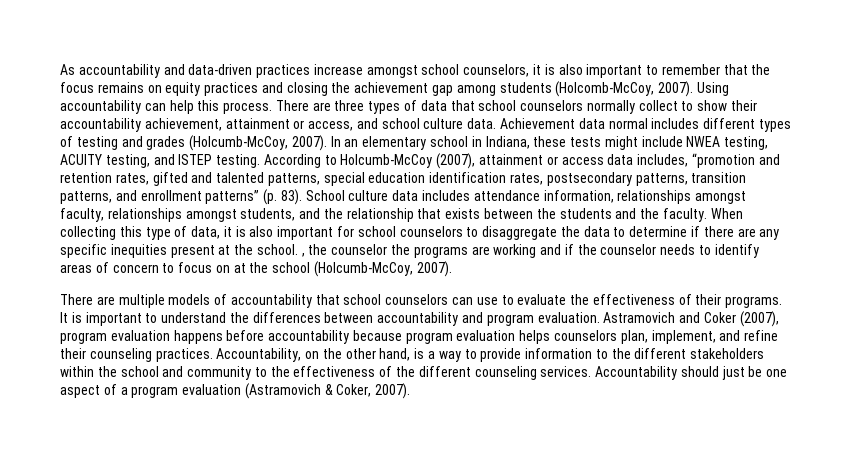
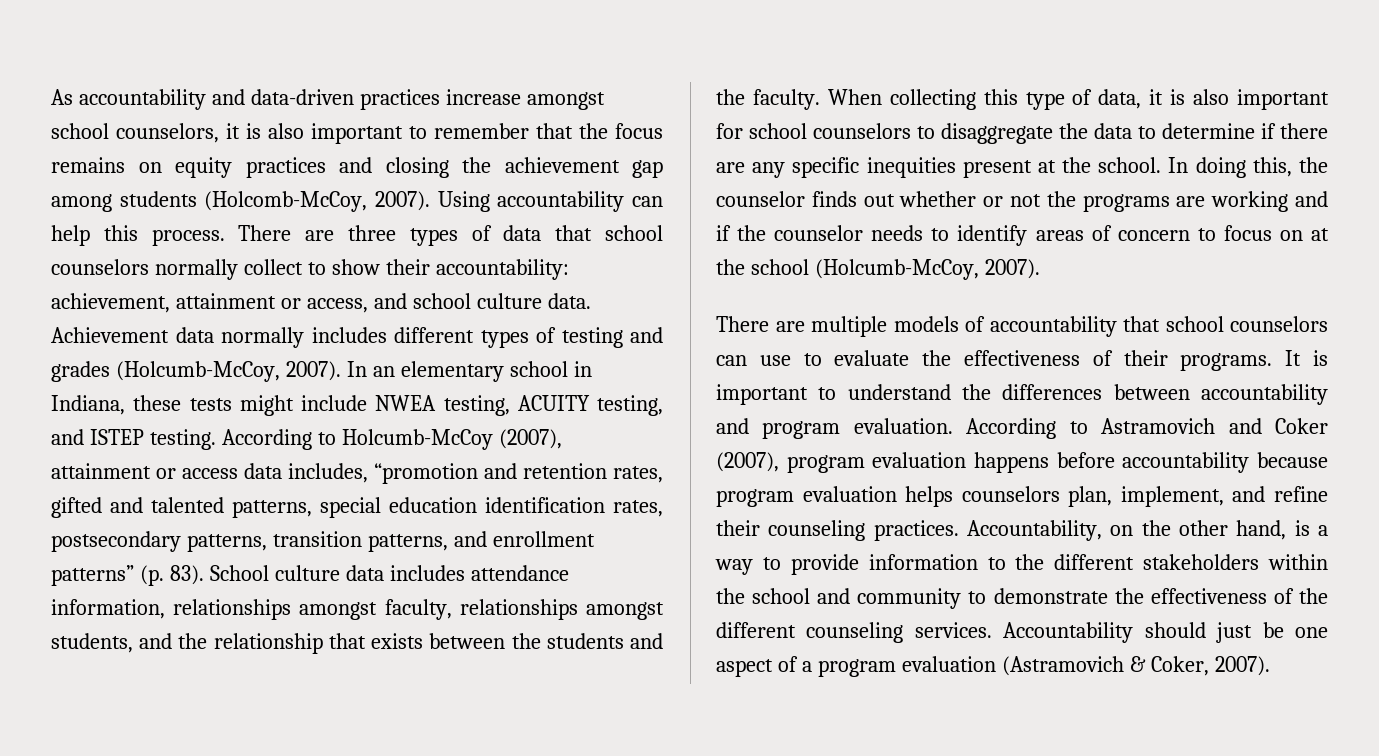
[60,118,141,132] accountability -> [435,259,569,280] accountability:
[608,118,648,129] normal -> [221,327,304,348] normally
[301,244,388,257] , the counselor -> [1168,157,1328,178] [716,191,1041,207] In doing this, the counselor finds out whether or not
(600, 317) none -> [966,418,1088,439] According to
(267, 372) none -> [993,588,1108,604] demonstrate

